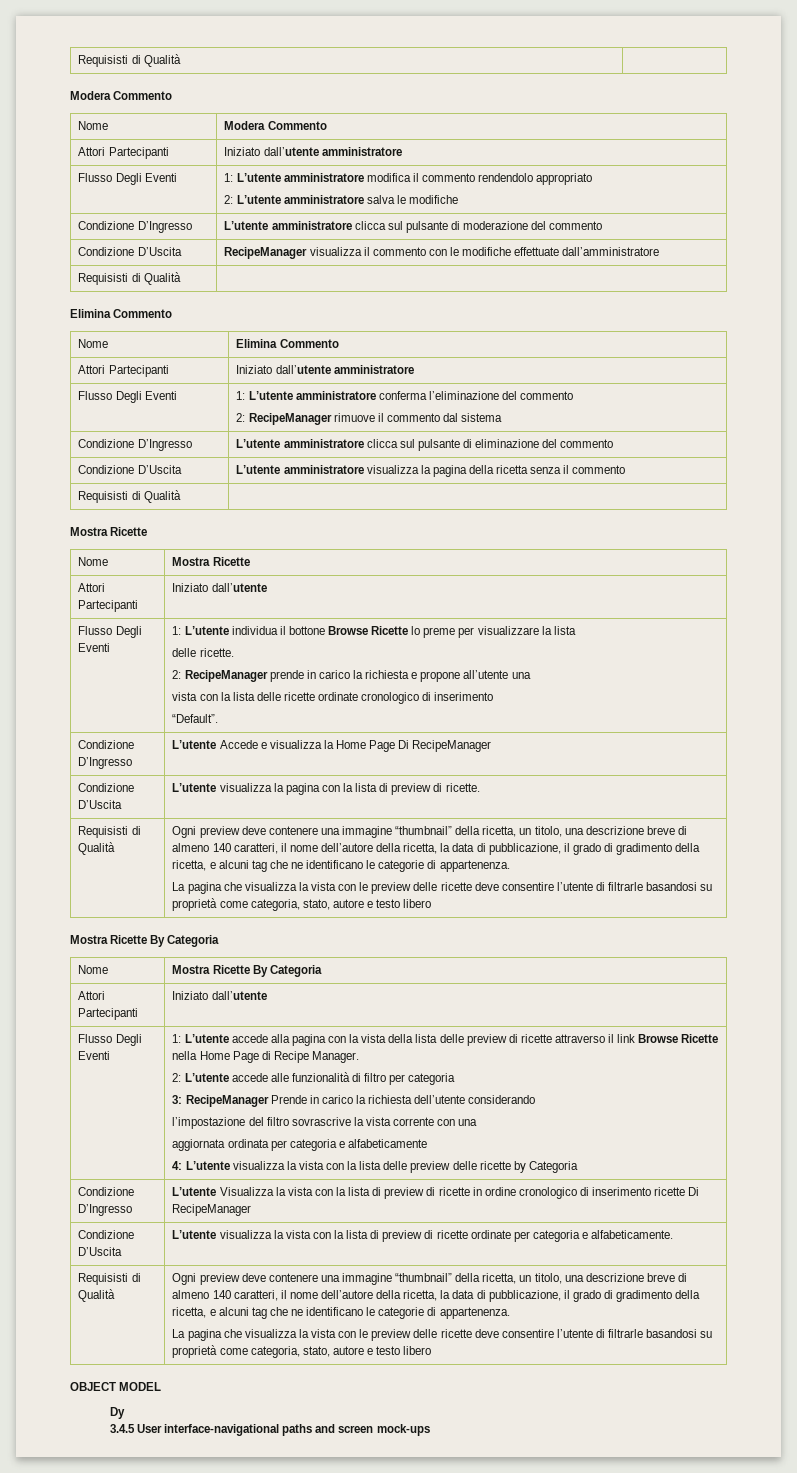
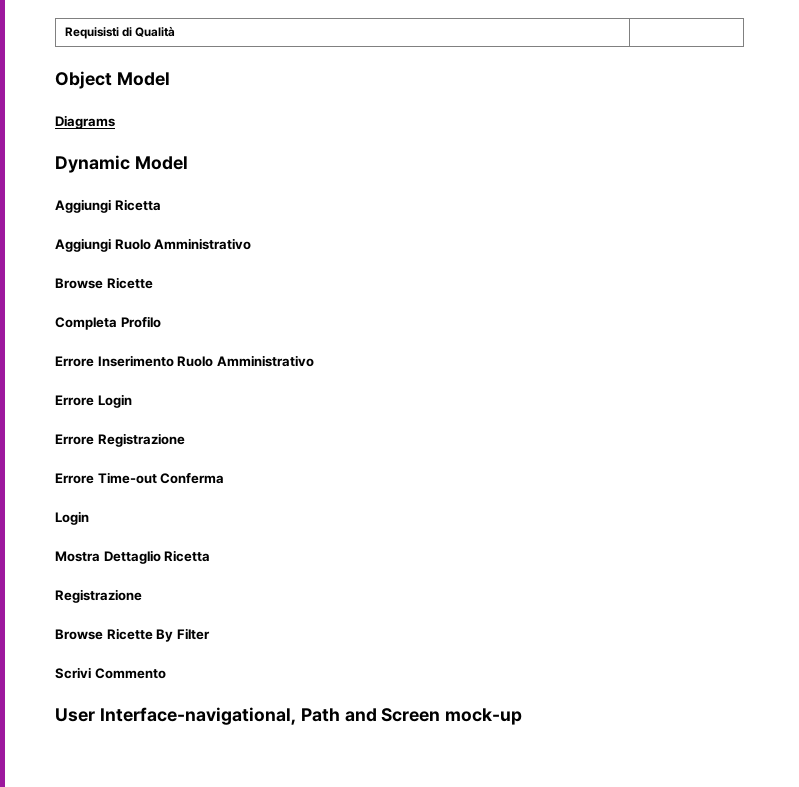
[78,54,181,67] [70,91,173,100] [78,121,109,130] [224,121,327,130] [78,147,169,159] [224,147,402,156] [78,173,177,185] [224,173,593,185] [224,195,459,204] [78,221,192,233] [224,221,603,233] [78,247,182,256] [224,247,660,259] [78,272,181,285] [70,309,173,318] [78,339,109,348] [236,339,339,348] [78,365,169,377] [236,365,414,374] [78,391,177,403] [236,391,574,400] [236,413,503,425] [78,439,192,451] [236,439,614,451] [78,465,182,474] [236,465,626,477] [78,490,181,503] [70,527,148,536] [78,557,109,566] [172,557,250,566] [78,583,106,592] [78,600,139,612] [172,583,267,592] [78,626,142,638] [78,643,111,652] [172,626,576,638] [172,648,234,657] [172,670,531,682] [172,692,494,704] [172,714,219,723] [78,740,135,749] [78,757,133,769] [172,740,492,752] [78,783,135,792] [78,800,123,809] [172,783,480,795] [78,826,141,838] [78,842,116,855] [172,826,687,838] [172,843,701,855] [172,860,510,872] [172,882,713,894] [172,898,432,911] [70,935,220,947] [78,965,109,974] [172,965,322,977] [78,991,106,1000] [78,1008,139,1020] [172,991,267,1000] [78,1034,142,1046] [78,1051,111,1060] [172,1034,719,1046] [172,1051,360,1063] [172,1072,456,1085] [172,1095,536,1107] [172,1117,478,1129] [172,1139,428,1151] [172,1161,578,1173] [78,1187,135,1196] [78,1204,133,1216] [172,1187,700,1199] [172,1204,252,1216] [78,1230,135,1239] [78,1247,123,1256] [172,1230,674,1242] [78,1273,141,1285] [78,1289,116,1302] [172,1273,687,1285] [172,1290,701,1302] [172,1307,510,1319] [172,1329,713,1341] [172,1345,432,1358] [70,1382,162,1391] [109,1407,125,1419] [109,1424,430,1436] Requisisti di Qualità | // Modera Commento // Nome | Modera Commento // Attori Partecipanti | Iniziato dall’utente amministratore // Flusso Degli Eventi | 1: L’utente amministratore modifica il commento rendendolo appropriato // 2: L’utente amministratore salva le modifiche // Condizione D’Ingresso | L’utente amministratore clicca sul pulsante di moderazione del commento // Condizione D’Uscita | RecipeManager visualizza il commento con le modifiche effettuate dall’amministratore // Requisisti di Qualità | // Elimina Commento // Nome | Elimina Commento // Attori Partecipanti | Iniziato dall’utente amministratore // Flusso Degli Eventi | 1: L’utente amministratore conferma l’eliminazione del commento // 2: RecipeManager rimuove il commento dal sistema // Condizione D’Ingresso | L’utente amministratore clicca sul pulsante di eliminazione del commento // Condizione D’Uscita | L’utente amministratore visualizza la pagina della ricetta senza il commento // Requisisti di Qualità | // Mostra Ricette // Nome | Mostra Ricette // Attori Partecipanti | Iniziato dall’utente // Flusso Degli Eventi | 1: L’utente individua il bottone Browse Ricette lo preme per visualizzare la lista // delle ricette. // 2: RecipeManager prende in carico la richiesta e propone all’utente una // vista con la lista delle ricette ordinate cronologico di inserimento // “Default”. // Condizione D’Ingresso | L’utente Accede e visualizza la Home Page Di RecipeManager // Condizione D’Uscita | L’utente visualizza la pagina con la lista di preview di ricette. // Requisisti di Qualità | Ogni preview deve contenere una immagine “thumbnail” della ricetta, un titolo, una descrizione breve di almeno 140 caratteri, il nome dell’autore della ricetta, la data di pubblicazione, il grado di gradimento della ricetta, e alcuni tag che ne identificano le categorie di appartenenza. // La pagina che visualizza la vista con le preview delle ricette deve consentire l’utente di filtrarle basandosi su proprietà come categoria, stato, autore e testo libero // Mostra Ricette By Categoria // Nome | Mostra Ricette By Categoria // Attori Partecipanti | Iniziato dall’utente // Flusso Degli Eventi | 1: L’utente accede alla pagina con la vista della lista delle preview di ricette attraverso il link Browse Ricette nella Home Page di Recipe Manager. // 2: L’utente accede alle funzionalità di filtro per categoria // 3: RecipeManager Prende in carico la richiesta dell’utente considerando // l’impostazione del filtro sovrascrive la vista corrente con una // aggiornata ordinata per categoria e alfabeticamente // 4: L’utente visualizza la vista con la lista delle preview delle ricette by Categoria // Condizione D’Ingresso | L’utente Visualizza la vista con la lista di preview di ricette in ordine cronologico di inserimento ricette Di RecipeManager // Condizione D’Uscita | L’utente visualizza la vista con la lista di preview di ricette ordinate per categoria e alfabeticamente. // Requisisti di Qualità | Ogni preview deve contenere una immagine “thumbnail” della ricetta, un titolo, una descrizione breve di almeno 140 caratteri, il nome dell’autore della ricetta, la data di pubblicazione, il grado di gradimento della ricetta, e alcuni tag che ne identificano le categorie di appartenenza. // La pagina che visualizza la vista con le preview delle ricette deve consentire l’utente di filtrarle basandosi su proprietà come categoria, stato, autore e testo libero // OBJECT MODEL // Dy // 3.4.5 User interface-navigational paths and screen mock-ups -> [64,26,176,39] [55,71,170,89] [55,115,115,129] [55,155,188,173] [55,199,161,213] [55,238,252,252] [55,277,153,289] [55,316,161,330] [55,355,314,367] [55,394,132,408] [55,433,185,447] [55,472,225,484] [55,511,89,525] [55,550,211,564] [55,589,142,603] [55,628,210,642] [55,667,166,679] [55,707,523,725] Requisisti di Qualità | // Object Model // Diagrams // Dynamic Model // Aggiungi Ricetta // Aggiungi Ruolo Amministrativo // Browse Ricette // Completa Profilo // Errore Inserimento Ruolo Amministrativo // Errore Login // Errore Registrazione // Errore Time-out Conferma // Login // Mostra Dettaglio Ricetta // Registrazione // Browse Ricette By Filter // Scrivi Commento // User Interface-navigational, Path and Screen mock-up

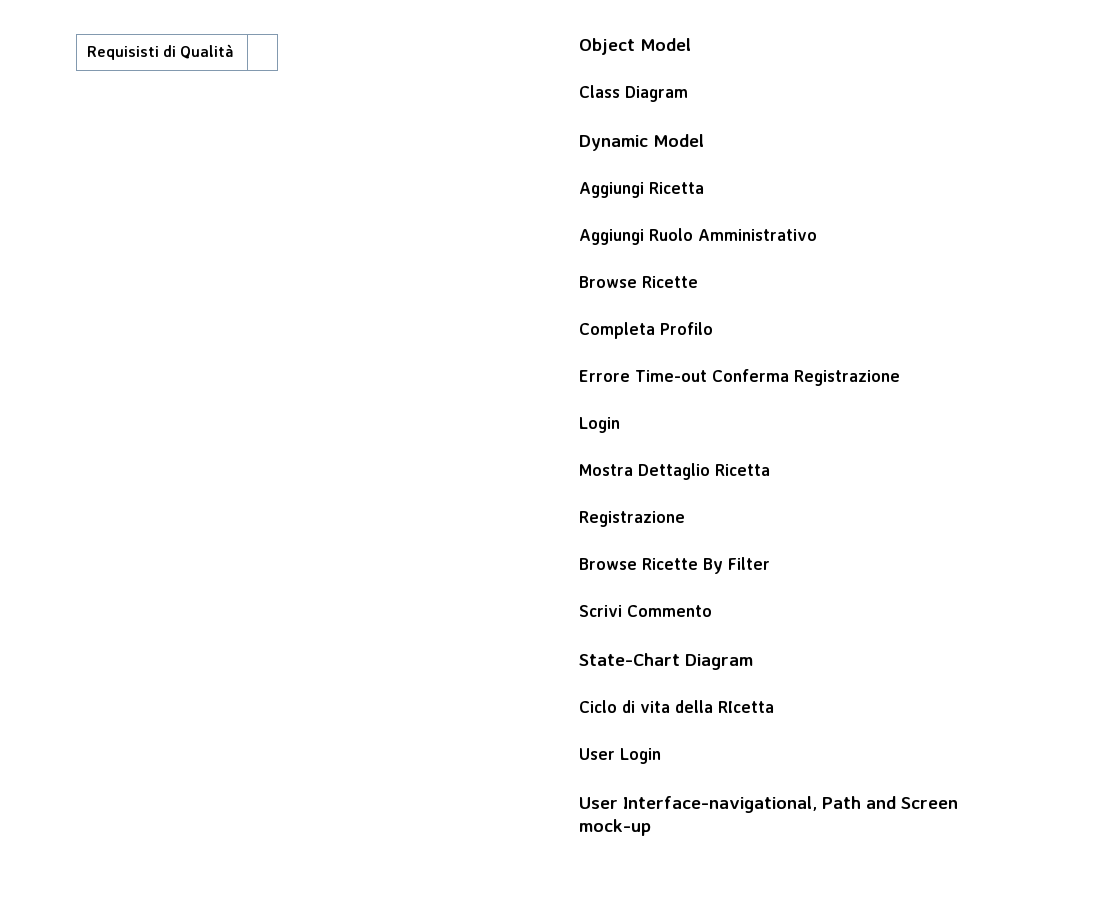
[55,115,115,129] Diagrams -> [579,85,688,102] Class Diagram
[55,355,314,367] [55,394,132,408] [55,433,185,447] // Errore Inserimento Ruolo Amministrativo // Errore Login // Errore Registrazione -> (713, 328) none
(225, 478) none -> [794,370,900,386] Registrazione
(166, 673) none -> [579,653,753,670] [579,700,774,713] [579,748,661,764] // State-Chart Diagram // Ciclo di vita della RIcetta // User Login

